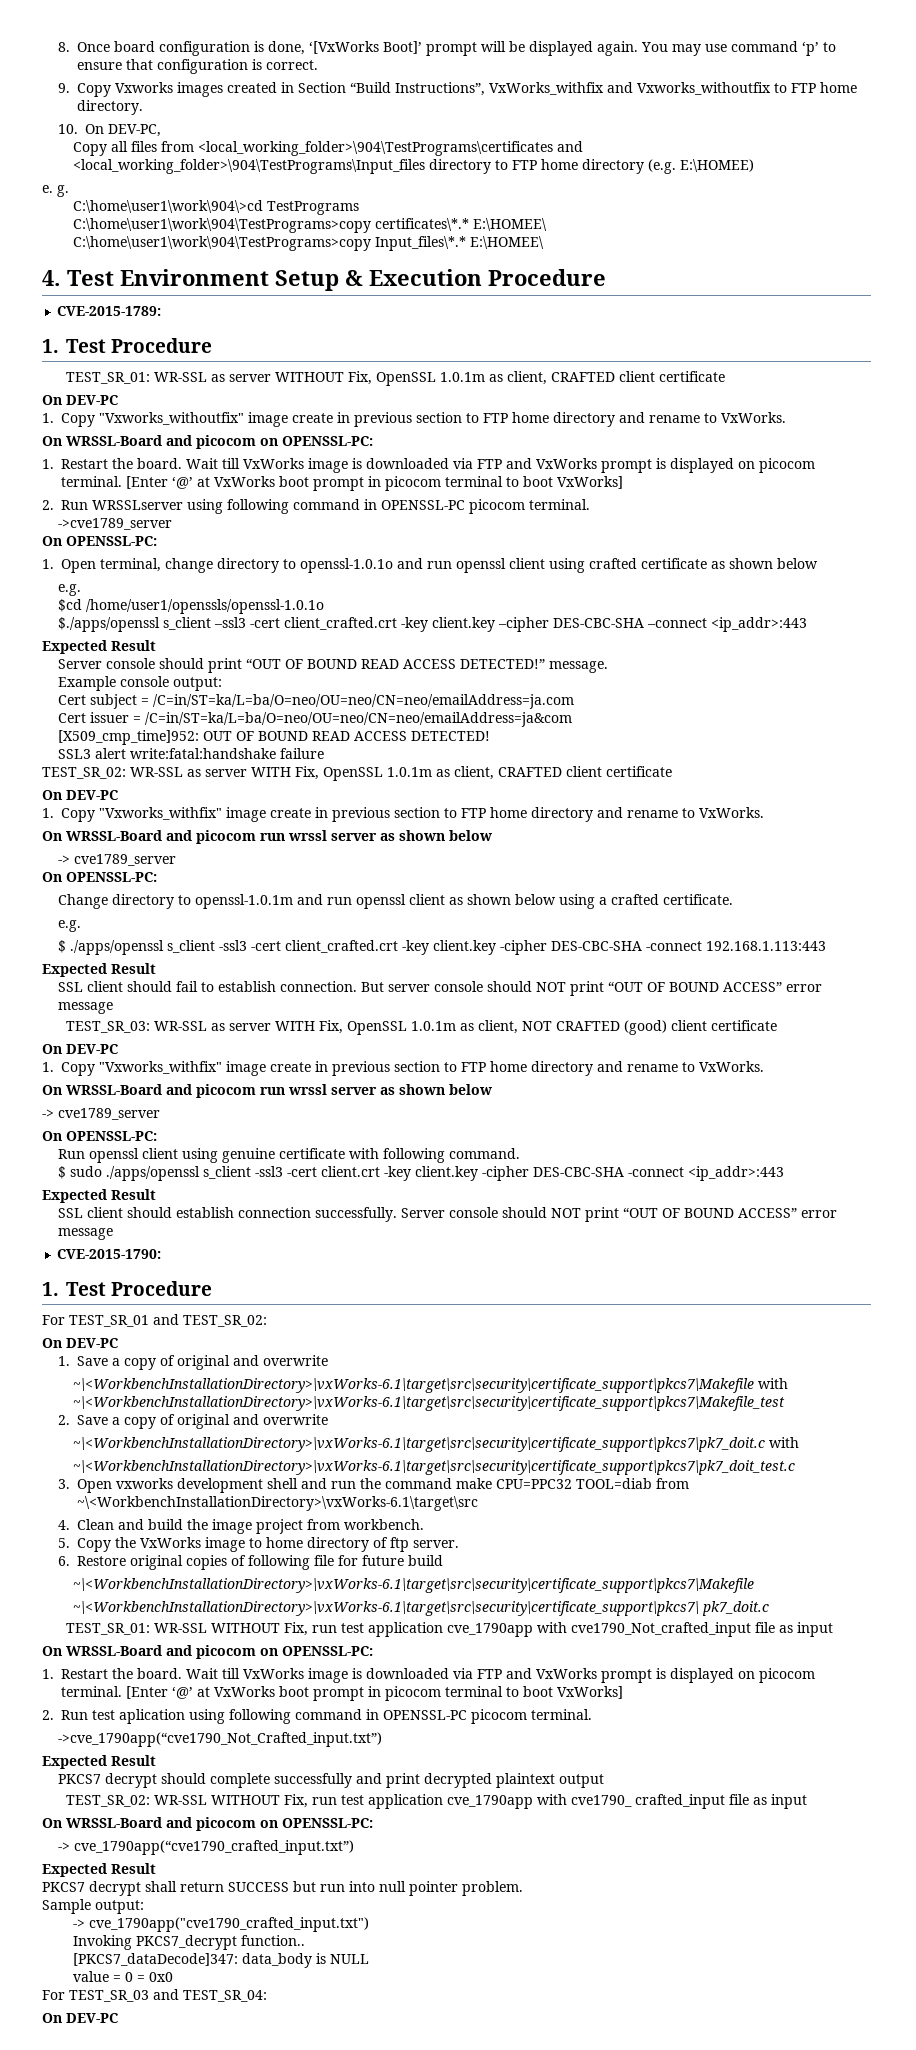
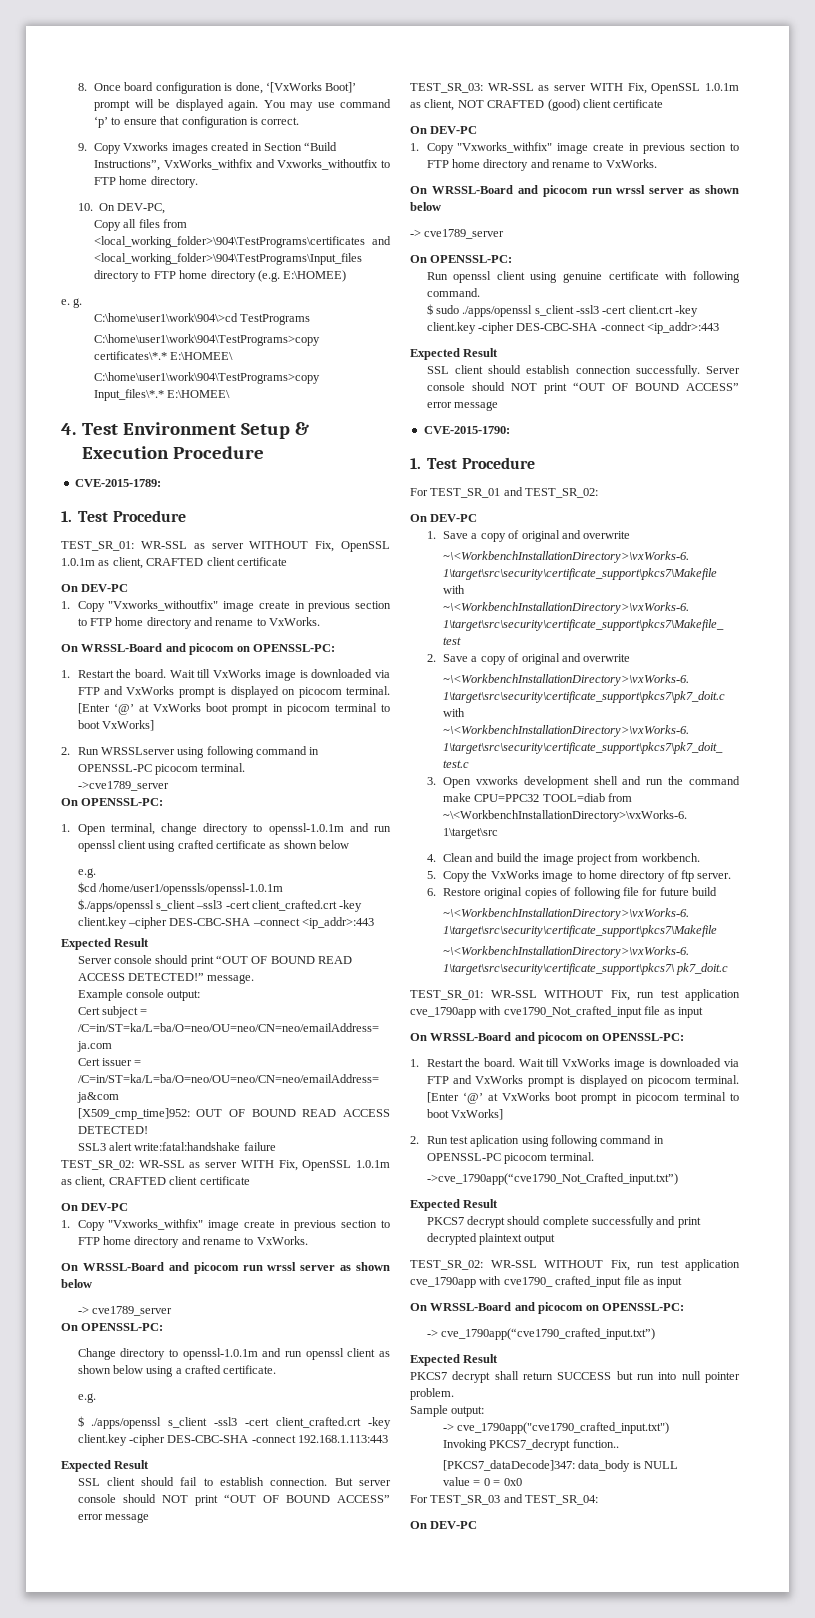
[300,558,393,573] openssl-1.0.1o -> [268,823,344,835] openssl-1.0.1m
[85,599,324,614] /home/user1/openssls/openssl-1.0.1o -> [98,883,283,895] /home/user1/openssls/openssl-1.0.1m

